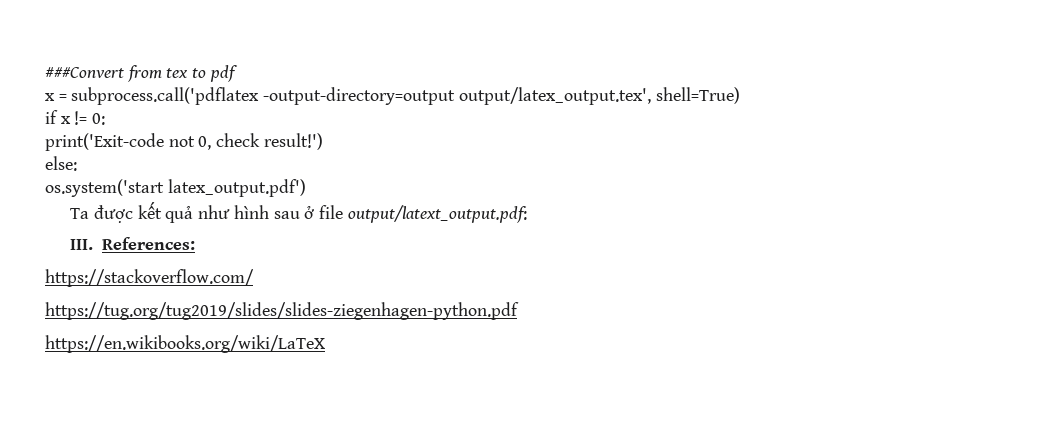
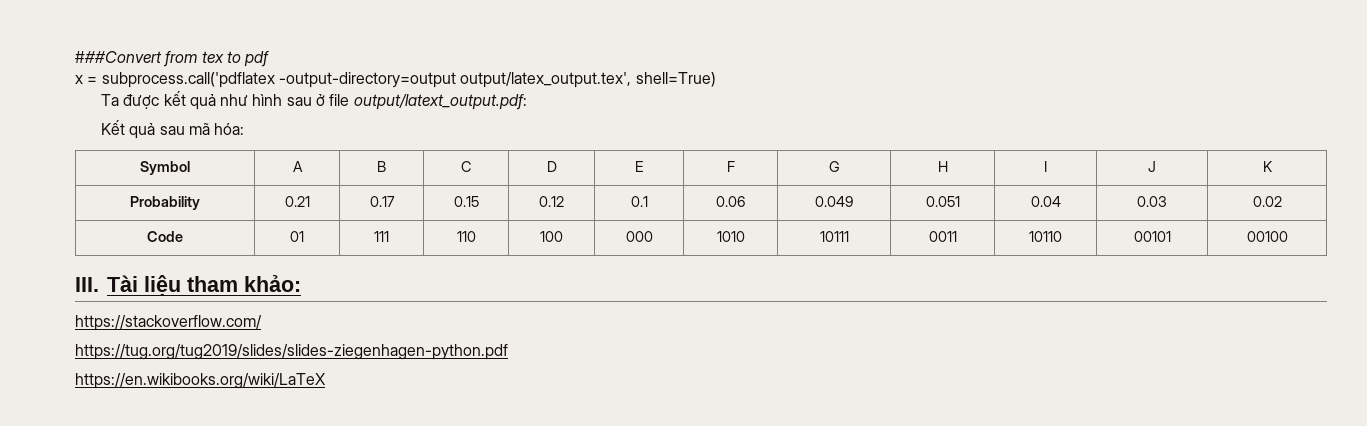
[45,110,106,125] [45,133,323,151] [45,156,77,171] [45,179,306,197] // if x != 0: // print('Exit-code not 0, check result!') // else: // os.system('start latex_output.pdf') -> (716, 79) none
[70,237,195,250] III. References: -> [100,120,245,139] [140,161,190,175] [292,161,303,172] [377,161,386,172] [461,161,471,172] [546,161,557,172] [635,161,643,172] [726,161,735,172] [828,161,840,172] [937,161,948,172] [1044,161,1047,172] [1148,161,1156,172] [1262,161,1273,172] [130,196,200,210] [284,196,310,207] [369,196,395,207] [453,196,479,207] [539,196,564,207] [630,196,648,207] [716,196,745,207] [815,196,853,207] [925,196,960,207] [1030,196,1061,207] [1137,196,1167,207] [1252,196,1282,207] [147,231,183,242] [290,231,304,242] [374,231,389,242] [456,231,476,242] [540,231,563,242] [625,231,653,242] [716,231,745,242] [819,231,849,242] [928,231,957,242] [1029,231,1062,242] [1133,231,1171,242] [1246,231,1288,242] [75,275,301,296] Kết quả sau mã hóa: // Symbol | A | B | C | D | E | F | G | H | I | J | K // Probability | 0.21 | 0.17 | 0.15 | 0.12 | 0.1 | 0.06 | 0.049 | 0.051 | 0.04 | 0.03 | 0.02 // Code | 01 | 111 | 110 | 100 | 000 | 1010 | 10111 | 0011 | 10110 | 00101 | 00100 // III. Tài liệu tham khảo:

